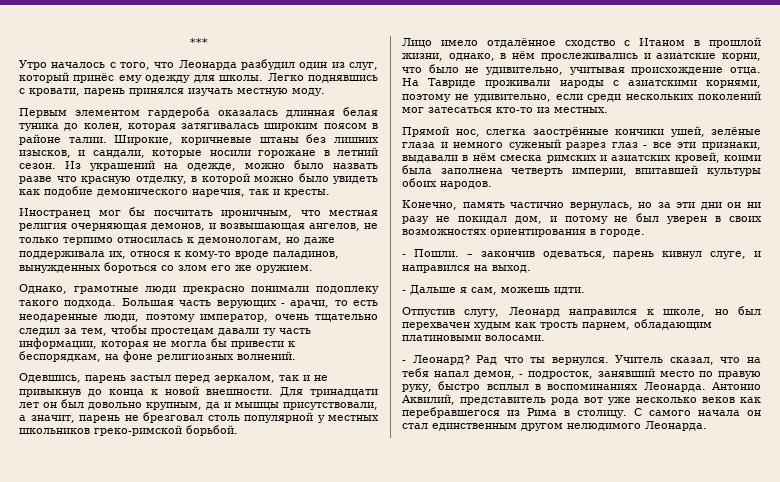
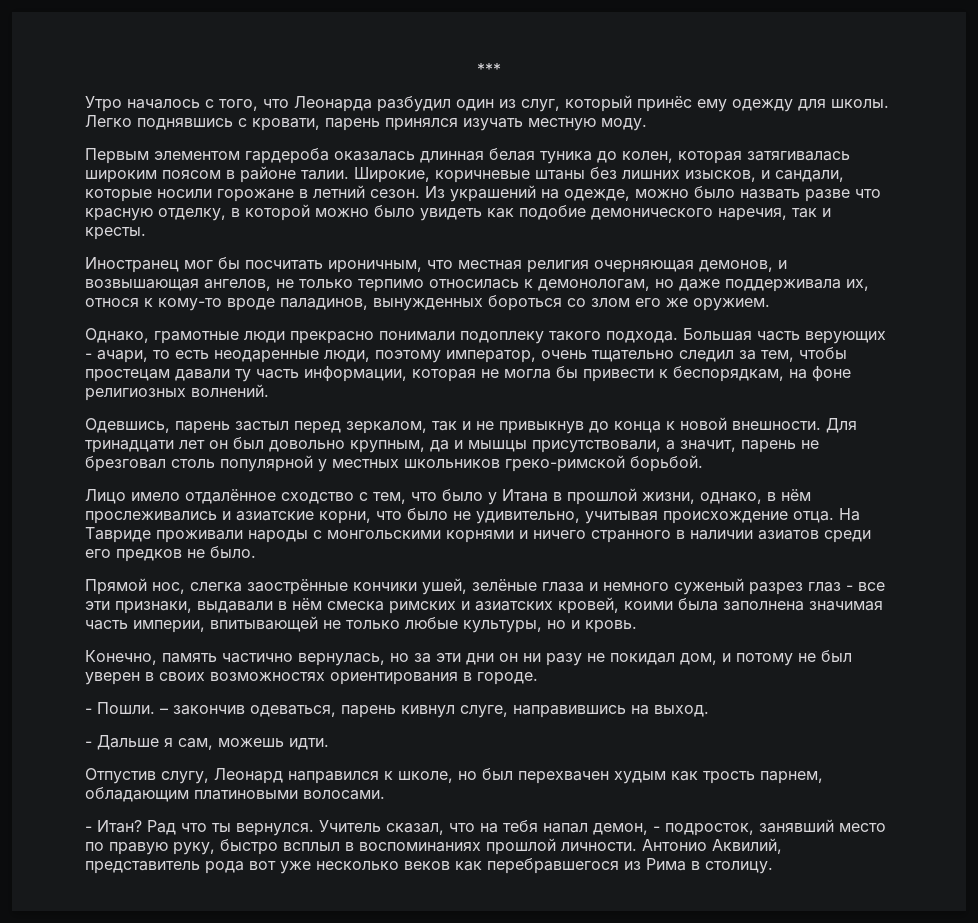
[290,300,330,308] арачи, -> [97,350,148,363] ачари,
[639,38,686,46] Итаном -> [373,489,548,505] тем, что было у Итана
[627,80,761,88] [402,91,761,102] [402,107,608,113] азиатскими корнями, поэтому не удивительно, если среди нескольких поколений мог затесаться кто-то из местных. -> [327,530,871,543] [85,546,256,562] монгольскими корнями и ничего странного в наличии азиатов среди его предков не было.
[511,165,761,176] [402,178,492,189] четверть империи, впитавшей культуры обоих народов. -> [809,601,883,611] [85,616,637,633] значимая часть империи, впитывающей не только любые культуры, но и кровь.
[754,251,761,257] [402,265,470,273] и направился -> [513,705,626,718] направившись
[412,355,470,365] Леонард? -> [97,820,142,833] Итан?
[643,382,706,392] Леонарда. -> [486,838,637,855] прошлой личности.
[634,408,761,416] [402,421,707,431] С самого начала он стал единственным другом нелюдимого Леонарда. -> (773, 867) none

